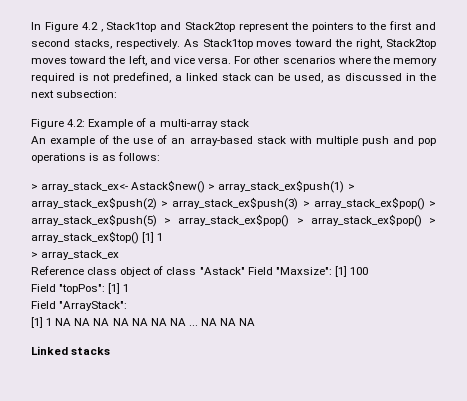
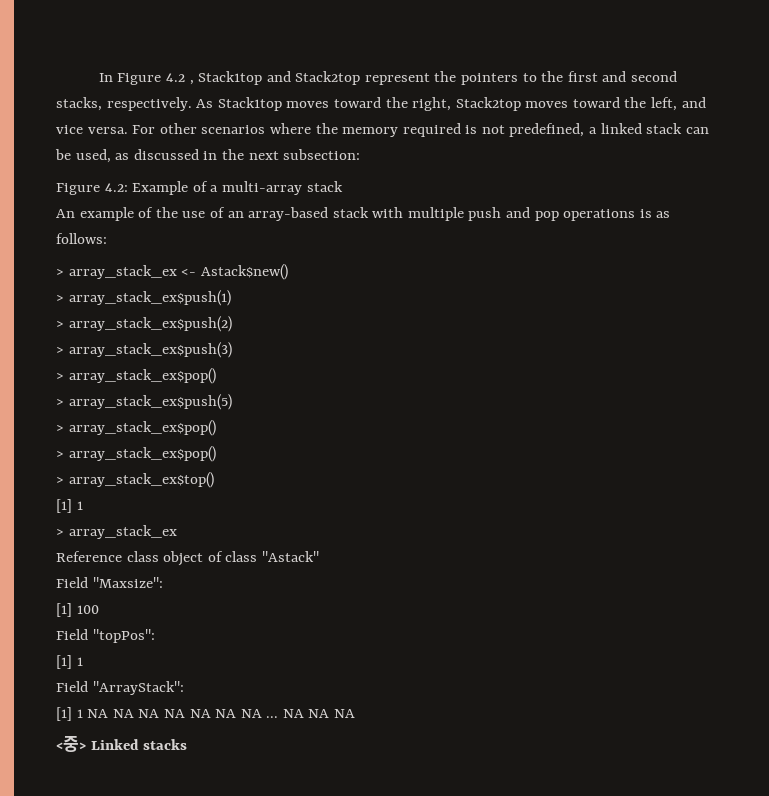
[41,182,129,192] array_stack_ex<- -> [68,265,197,279] array_stack_ex <-
(206, 186) none -> (288, 272) //
(345, 186) none -> (231, 298) //
(157, 203) none -> (232, 324) //
[302,197,425,210] > array_stack_ex$pop() -> [56,368,216,384] // > array_stack_ex$pop() //
[164,214,422,227] > array_stack_ex$pop() > array_stack_ex$pop() -> [56,420,216,436] [56,446,216,462] // > array_stack_ex$pop() // > array_stack_ex$pop() //
(139, 237) none -> (214, 480) //
(245, 271) none -> (319, 556) //
(332, 271) none -> (163, 582) //
(106, 289) none -> (155, 636) //
(256, 322) none -> [56,736,86,752] <중>

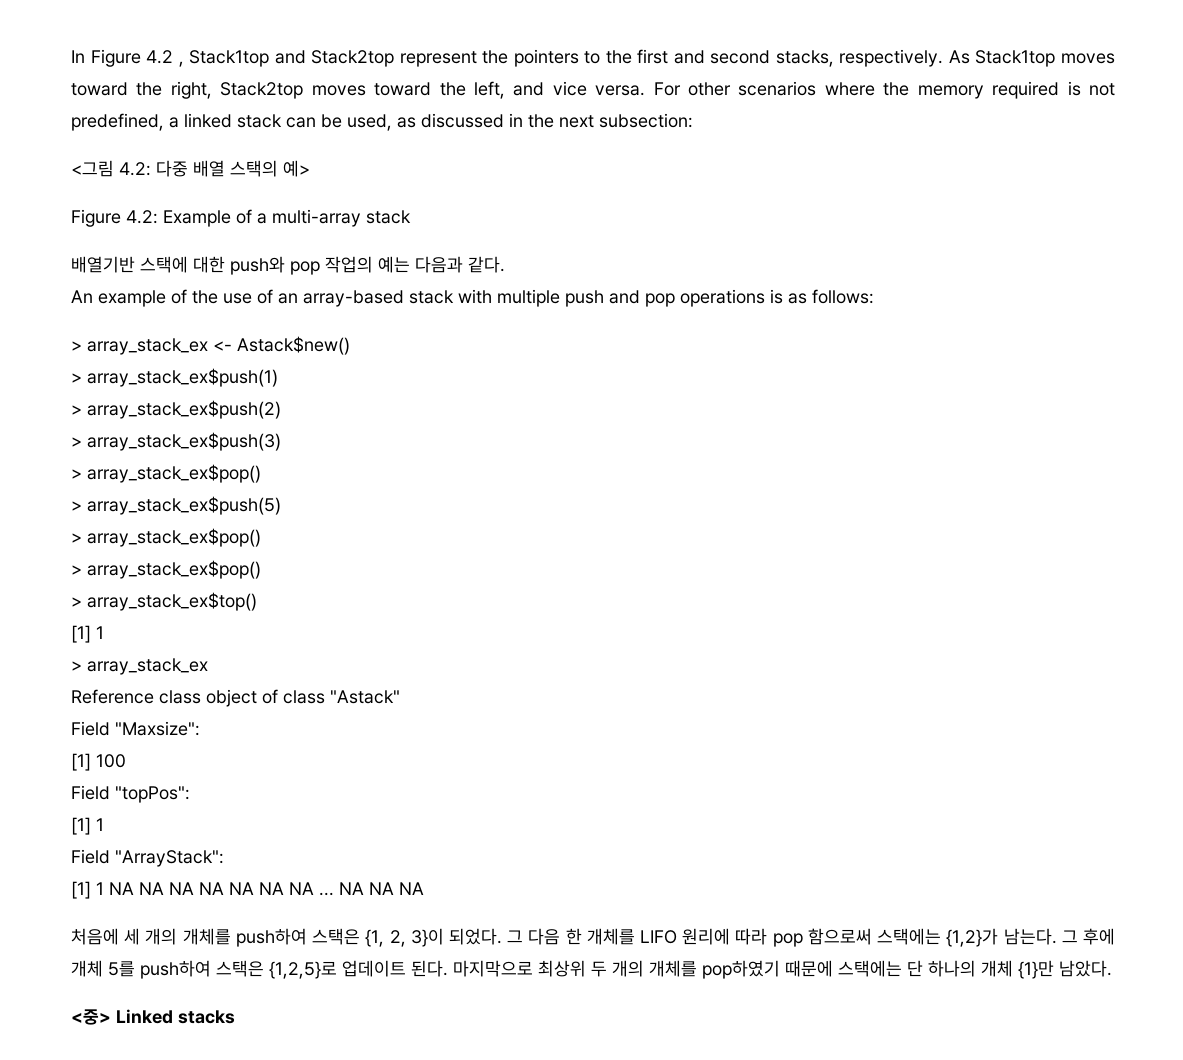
(361, 154) none -> [71,160,310,177] // <그림 4.2: 다중 배열 스택의 예>
(343, 186) none -> [71,256,505,275] // 배열기반 스택에 대한 push와 pop 작업의 예는 다음과 같다.
(356, 713) none -> [71,928,1116,947] [71,960,1112,979] // 처음에 세 개의 개체를 push하여 스택은 {1, 2, 3}이 되었다. 그 다음 한 개체를 LIFO 원리에 따라 pop 함으로써 스택에는 {1,2}가 남는다. 그 후에 개체 5를 push하여 스택은 {1,2,5}로 업데이트 된다. 마지막으로 최상위 두 개의 개체를 pop하였기 때문에 스택에는 단 하나의 개체 {1}만 남았다.

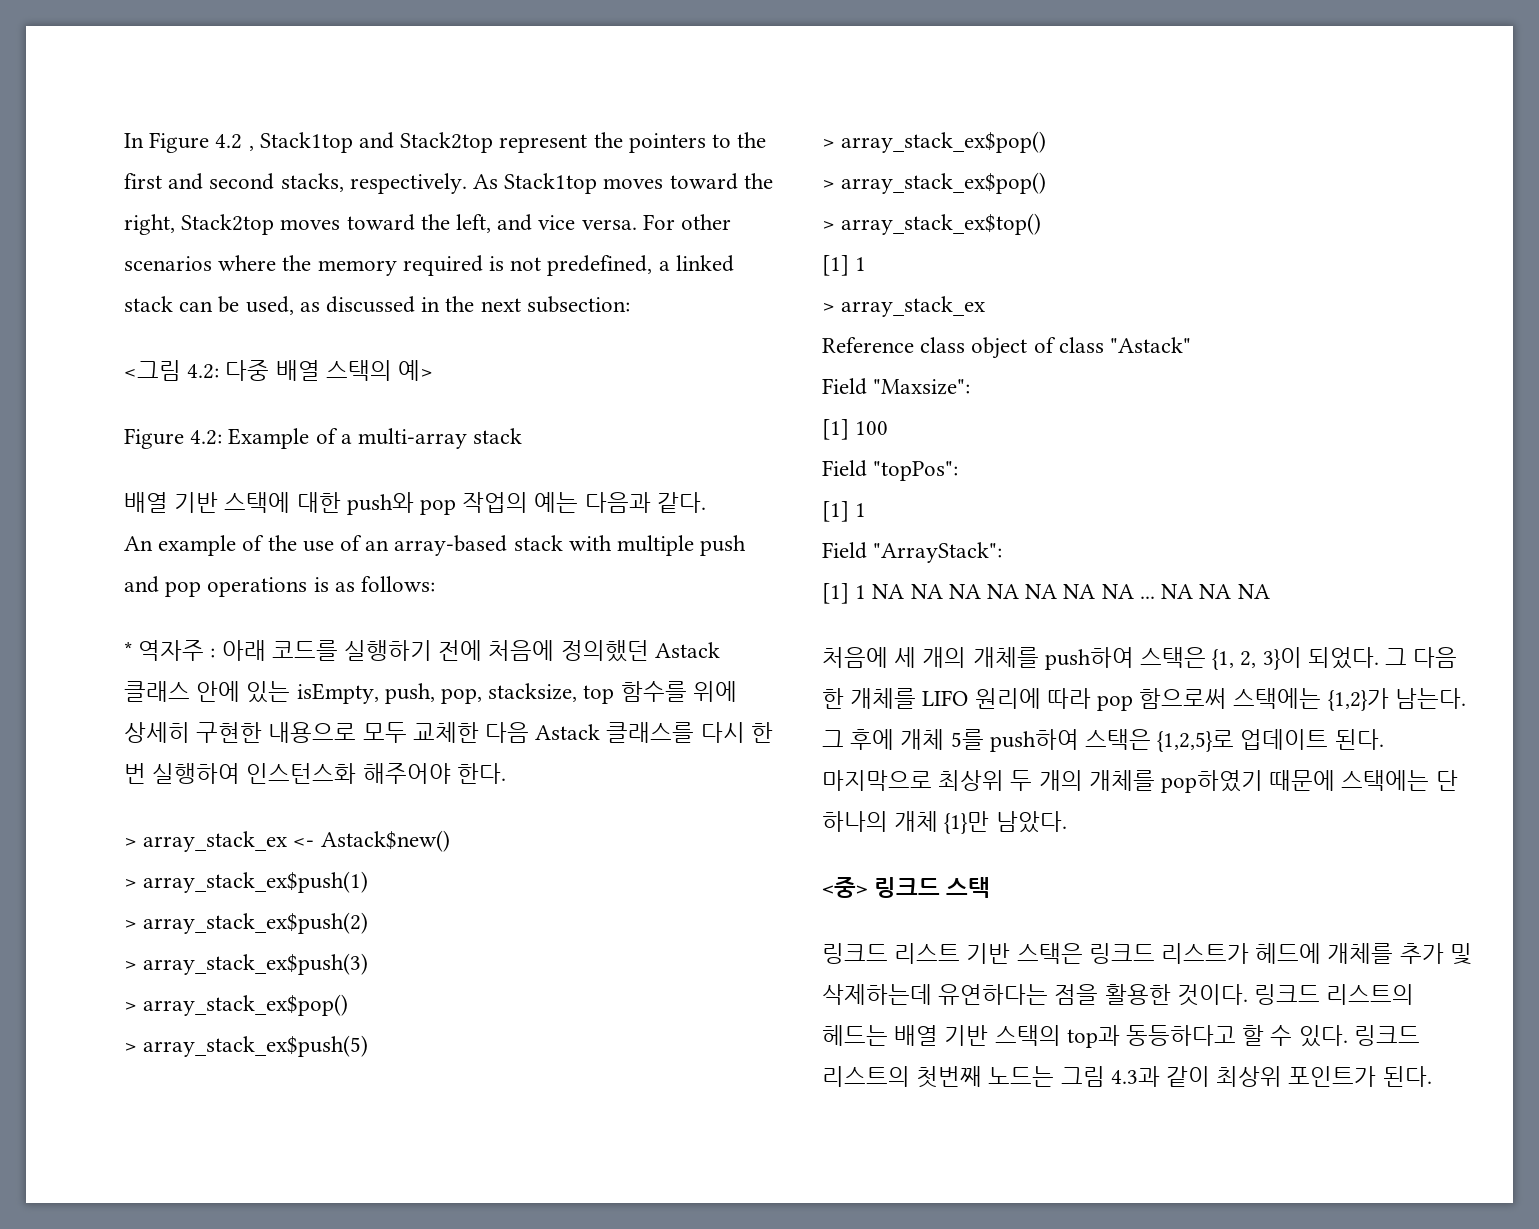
[71,256,135,273] 배열기반 -> [124,492,219,513] 배열 기반
(874, 296) none -> [124,640,720,662] [124,681,737,704] [124,722,773,743] [124,763,506,784] // * 역자주 : 아래 코드를 실행하기 전에 처음에 정의했던 Astack 클래스 안에 있는 isEmpty, push, pop, stacksize, top 함수를 위에 상세히 구현한 내용으로 모두 교체한 다음 Astack 클래스를 다시 한 번 실행하여 인스턴스화 해주어야 한다.
[116,1009,235,1024] Linked stacks -> [874,877,991,898] [822,943,1472,965] [822,984,1415,1006] [822,1025,1420,1048] [822,1066,1432,1088] 링크드 스택 // 링크드 리스트 기반 스택은 링크드 리스트가 헤드에 개체를 추가 및 삭제하는데 유연하다는 점을 활용한 것이다. 링크드 리스트의 헤드는 배열 기반 스택의 top과 동등하다고 할 수 있다. 링크드 리스트의 첫번째 노드는 그림 4.3과 같이 최상위 포인트가 된다.

